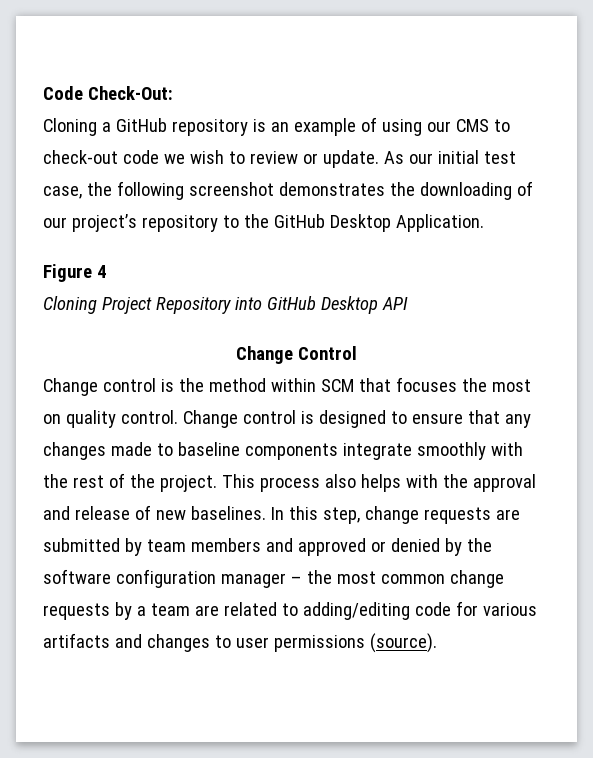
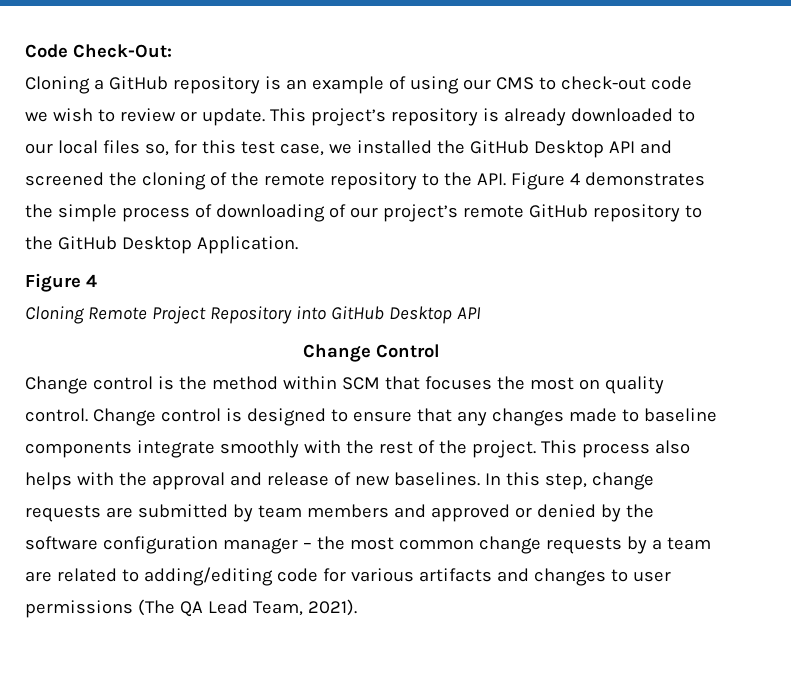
[383,150,516,164] [43,181,415,200] As our initial test case, the following screenshot demonstrates the -> [269,108,695,126] [25,140,672,158] [25,172,705,190] [25,204,212,222] This project’s repository is already downloaded to our local files so, for this test case, we installed the GitHub Desktop API and screened the cloning of the remote repository to the API. Figure 4 demonstrates the simple process of
(137, 223) none -> [462,204,588,218] remote GitHub
(97, 305) none -> [87,307,147,320] Remote
[369,633,437,653] (source). -> [137,599,357,617] (The QA Lead Team, 2021).

